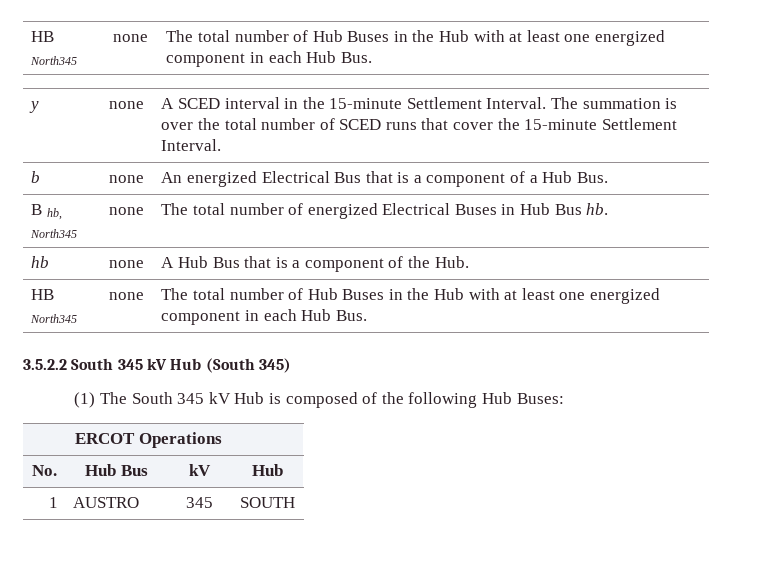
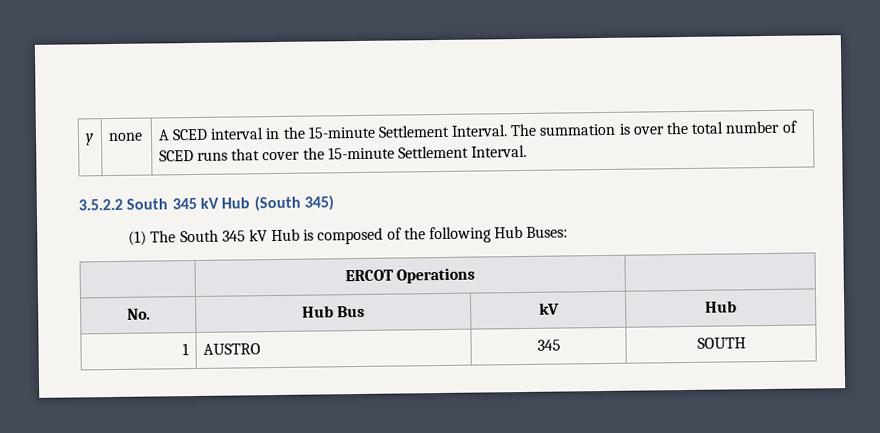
[31,31,55,42] [30,56,78,65] [113,34,149,42] [166,30,666,46] [166,51,372,67] HB North345 | none | The total number of Hub Buses in the Hub with at least one energized component in each Hub Bus. // -> (84, 139) none
[31,171,41,183] [109,175,145,183] [161,171,608,187] [31,204,62,220] [30,229,78,238] [109,207,145,215] [161,203,609,219] [31,256,50,268] [109,260,145,268] [161,256,469,272] [31,289,55,300] [30,314,78,323] [109,292,145,300] [161,288,661,304] [161,309,367,325] // b | none | An energized Electrical Bus that is a component of a Hub Bus. // B hb, North345 | none | The total number of energized Electrical Buses in Hub Bus hb. // hb | none | A Hub Bus that is a component of the Hub. // HB North345 | none | The total number of Hub Buses in the Hub with at least one energized component in each Hub Bus. -> (528, 151) none

